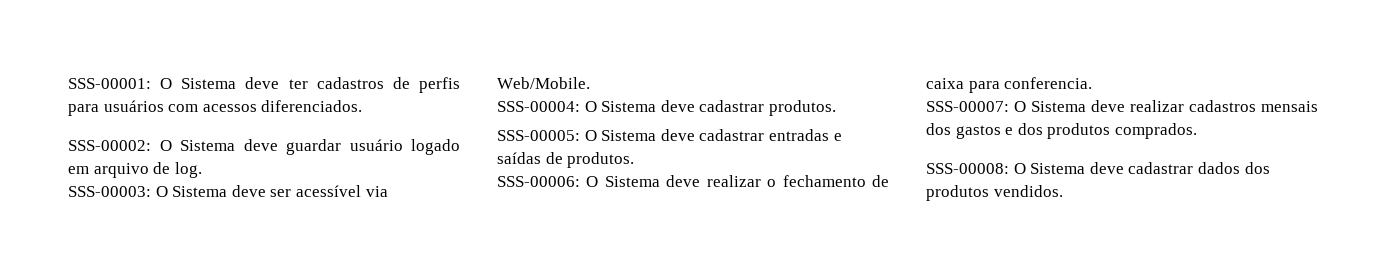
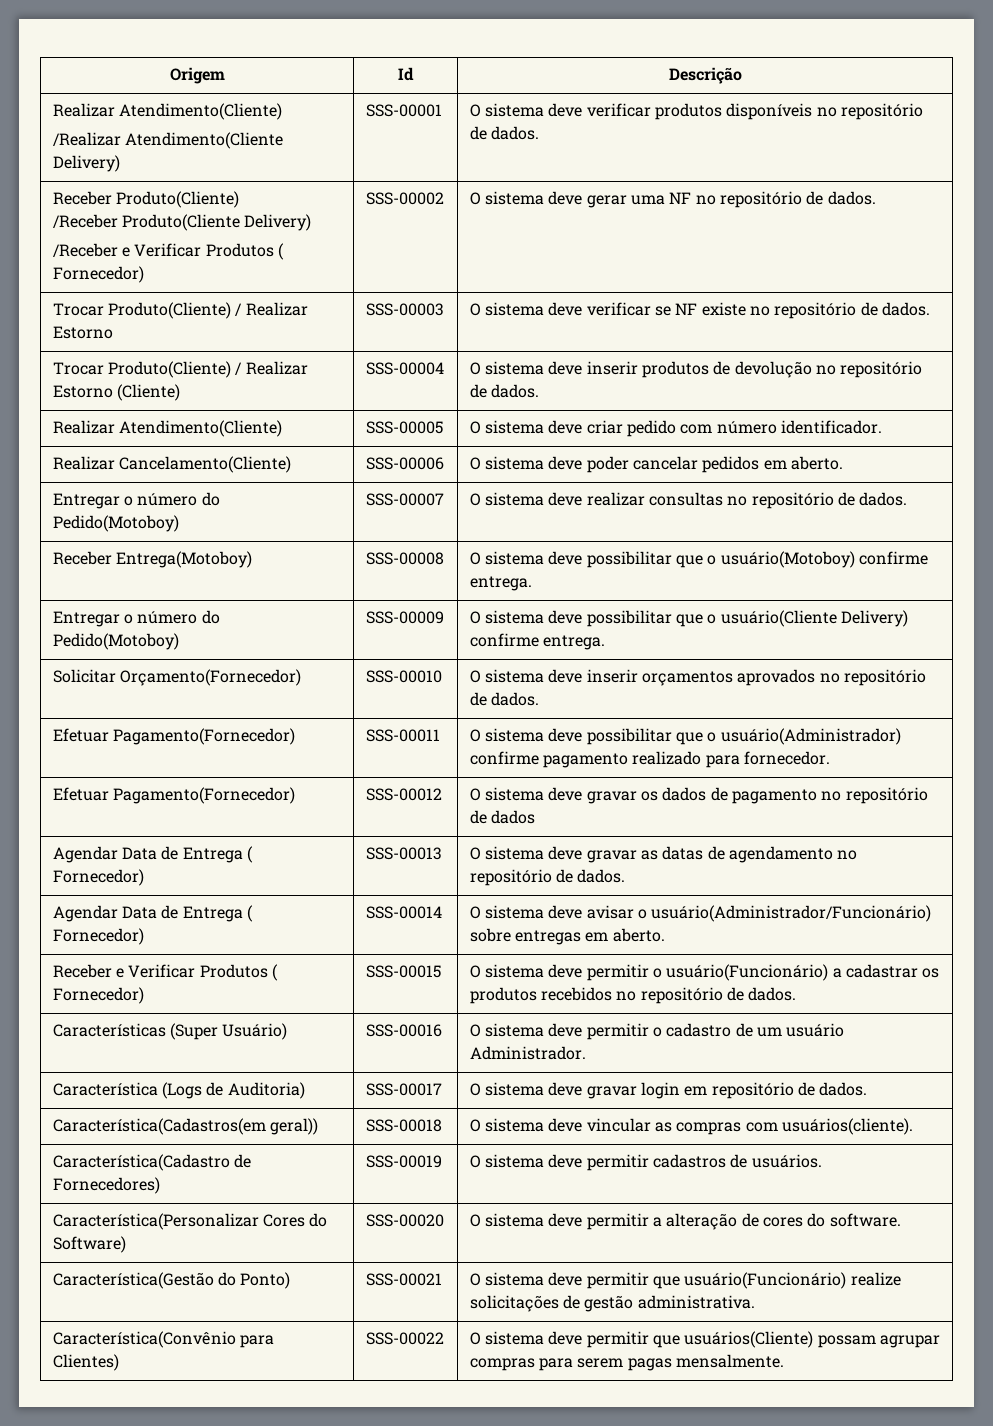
[68,77,460,93] [68,100,363,116] [68,139,460,155] [68,162,202,178] [68,185,388,197] [497,77,590,89] [497,100,836,116] [497,129,842,141] [497,152,635,168] [497,175,889,187] [926,77,1093,93] [926,100,1318,112] [926,123,1197,139] [926,162,1270,174] [926,185,1063,201] SSS-00001: O Sistema deve ter cadastros de perfis para usuários com acessos diferenciados. // SSS-00002: O Sistema deve guardar usuário logado em arquivo de log. // SSS-00003: O Sistema deve ser acessível via Web/Mobile. // SSS-00004: O Sistema deve cadastrar produtos. // SSS-00005: O Sistema deve cadastrar entradas e saídas de produtos. // SSS-00006: O Sistema deve realizar o fechamento de caixa para conferencia. // SSS-00007: O Sistema deve realizar cadastros mensais dos gastos e dos produtos comprados. // SSS-00008: O Sistema deve cadastrar dados dos produtos vendidos. -> [169,67,225,84] [398,67,414,81] [668,67,742,84] [52,103,283,120] [52,132,284,149] [52,155,120,172] [365,104,442,117] [469,103,923,120] [469,126,540,140] [52,191,240,208] [52,214,312,231] [52,243,284,260] [52,266,144,283] [365,192,444,205] [469,191,876,208] [52,302,308,319] [52,326,113,339] [365,303,444,316] [469,302,930,319] [52,361,308,378] [52,384,181,401] [365,362,444,375] [469,361,923,378] [469,384,540,398] [52,420,283,437] [365,421,443,434] [469,420,882,437] [52,456,292,473] [365,457,444,470] [469,456,843,473] [52,492,220,509] [52,515,179,532] [365,493,444,506] [469,492,908,509] [52,551,253,568] [365,552,444,565] [469,551,928,568] [469,576,532,591] [52,610,220,627] [52,633,179,650] [365,611,444,624] [469,610,908,627] [469,633,606,650] [52,669,302,686] [365,670,442,683] [469,669,926,686] [469,692,540,706] [52,728,296,745] [365,729,440,742] [469,728,901,745] [469,751,830,768] [52,787,296,804] [365,788,442,801] [469,787,928,804] [469,810,536,824] [52,846,253,863] [52,869,144,886] [365,847,442,860] [469,846,858,863] [469,869,626,886] [52,905,253,922] [52,928,144,945] [365,906,442,919] [469,905,932,922] [469,928,665,945] [52,964,278,981] [52,987,144,1004] [365,965,441,978] [469,964,940,981] [469,987,797,1004] [52,1023,288,1040] [365,1024,442,1037] [469,1023,845,1040] [469,1046,586,1060] [52,1082,305,1099] [365,1083,442,1096] [469,1082,868,1099] [52,1118,319,1135] [365,1119,442,1132] [469,1118,913,1135] [52,1154,252,1171] [52,1177,160,1194] [365,1155,442,1168] [469,1154,822,1171] [52,1213,328,1230] [52,1236,126,1253] [365,1214,444,1227] [469,1213,901,1230] [52,1272,291,1289] [365,1273,442,1286] [469,1272,901,1289] [469,1295,755,1312] [52,1331,275,1348] [52,1354,119,1371] [365,1332,444,1345] [469,1331,940,1348] [469,1354,784,1371] Origem | Id | Descrição // Realizar Atendimento(Cliente) // /Realizar Atendimento(Cliente Delivery) | SSS-00001 | O sistema deve verificar produtos disponíveis no repositório de dados. // Receber Produto(Cliente) // /Receber Produto(Cliente Delivery) // /Receber e Verificar Produtos ( Fornecedor) | SSS-00002 | O sistema deve gerar uma NF no repositório de dados. // Trocar Produto(Cliente) / Realizar Estorno | SSS-00003 | O sistema deve verificar se NF existe no repositório de dados. // Trocar Produto(Cliente) / Realizar Estorno (Cliente) | SSS-00004 | O sistema deve inserir produtos de devolução no repositório de dados. // Realizar Atendimento(Cliente) | SSS-00005 | O sistema deve criar pedido com número identificador. // Realizar Cancelamento(Cliente) | SSS-00006 | O sistema deve poder cancelar pedidos em aberto. // Entregar o número do Pedido(Motoboy) | SSS-00007 | O sistema deve realizar consultas no repositório de dados. // Receber Entrega(Motoboy) | SSS-00008 | O sistema deve possibilitar que o usuário(Motoboy) confirme entrega. // Entregar o número do Pedido(Motoboy) | SSS-00009 | O sistema deve possibilitar que o usuário(Cliente Delivery) confirme entrega. // Solicitar Orçamento(Fornecedor) | SSS-00010 | O sistema deve inserir orçamentos aprovados no repositório de dados. // Efetuar Pagamento(Fornecedor) | SSS-00011 | O sistema deve possibilitar que o usuário(Administrador) confirme pagamento realizado para fornecedor. // Efetuar Pagamento(Fornecedor) | SSS-00012 | O sistema deve gravar os dados de pagamento no repositório de dados // Agendar Data de Entrega ( Fornecedor) | SSS-00013 | O sistema deve gravar as datas de agendamento no repositório de dados. // Agendar Data de Entrega ( Fornecedor) | SSS-00014 | O sistema deve avisar o usuário(Administrador/Funcionário) sobre entregas em aberto. // Receber e Verificar Produtos ( Fornecedor) | SSS-00015 | O sistema deve permitir o usuário(Funcionário) a cadastrar os produtos recebidos no repositório de dados. // Características (Super Usuário) | SSS-00016 | O sistema deve permitir o cadastro de um usuário Administrador. // Característica (Logs de Auditoria) | SSS-00017 | O sistema deve gravar login em repositório de dados. // Característica(Cadastros(em geral)) | SSS-00018 | O sistema deve vincular as compras com usuários(cliente). // Característica(Cadastro de Fornecedores) | SSS-00019 | O sistema deve permitir cadastros de usuários. // Característica(Personalizar Cores do Software) | SSS-00020 | O sistema deve permitir a alteração de cores do software. // Característica(Gestão do Ponto) | SSS-00021 | O sistema deve permitir que usuário(Funcionário) realize solicitações de gestão administrativa. // Característica(Convênio para Clientes) | SSS-00022 | O sistema deve permitir que usuários(Cliente) possam agrupar compras para serem pagas mensalmente.

